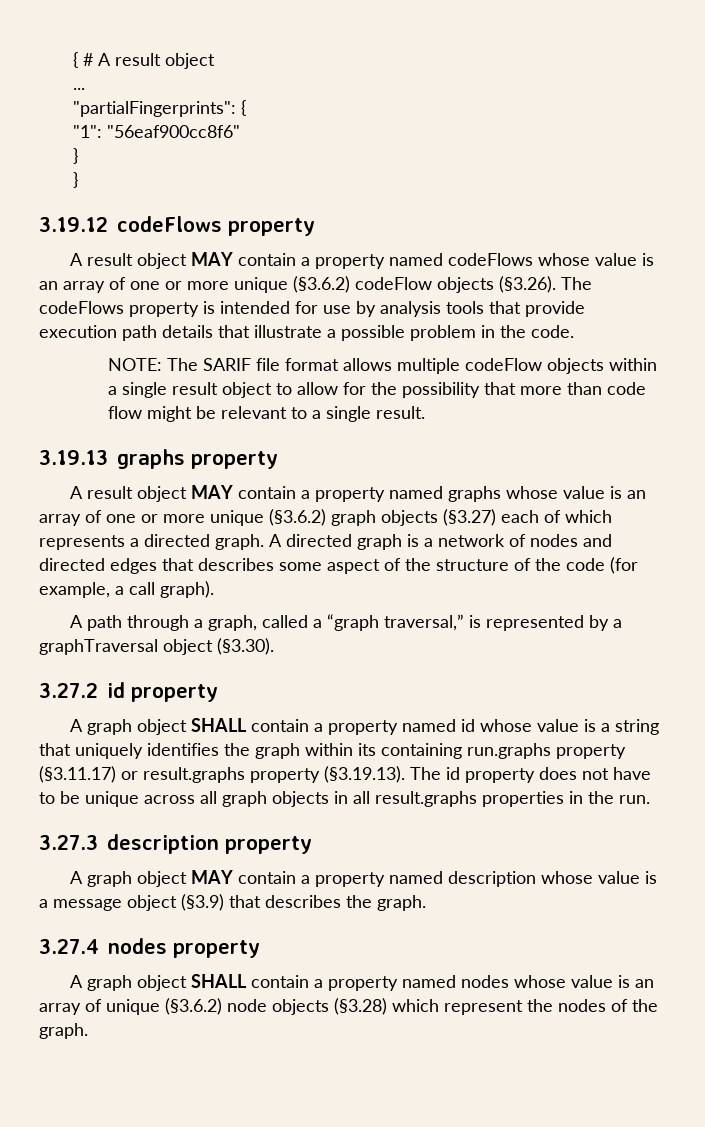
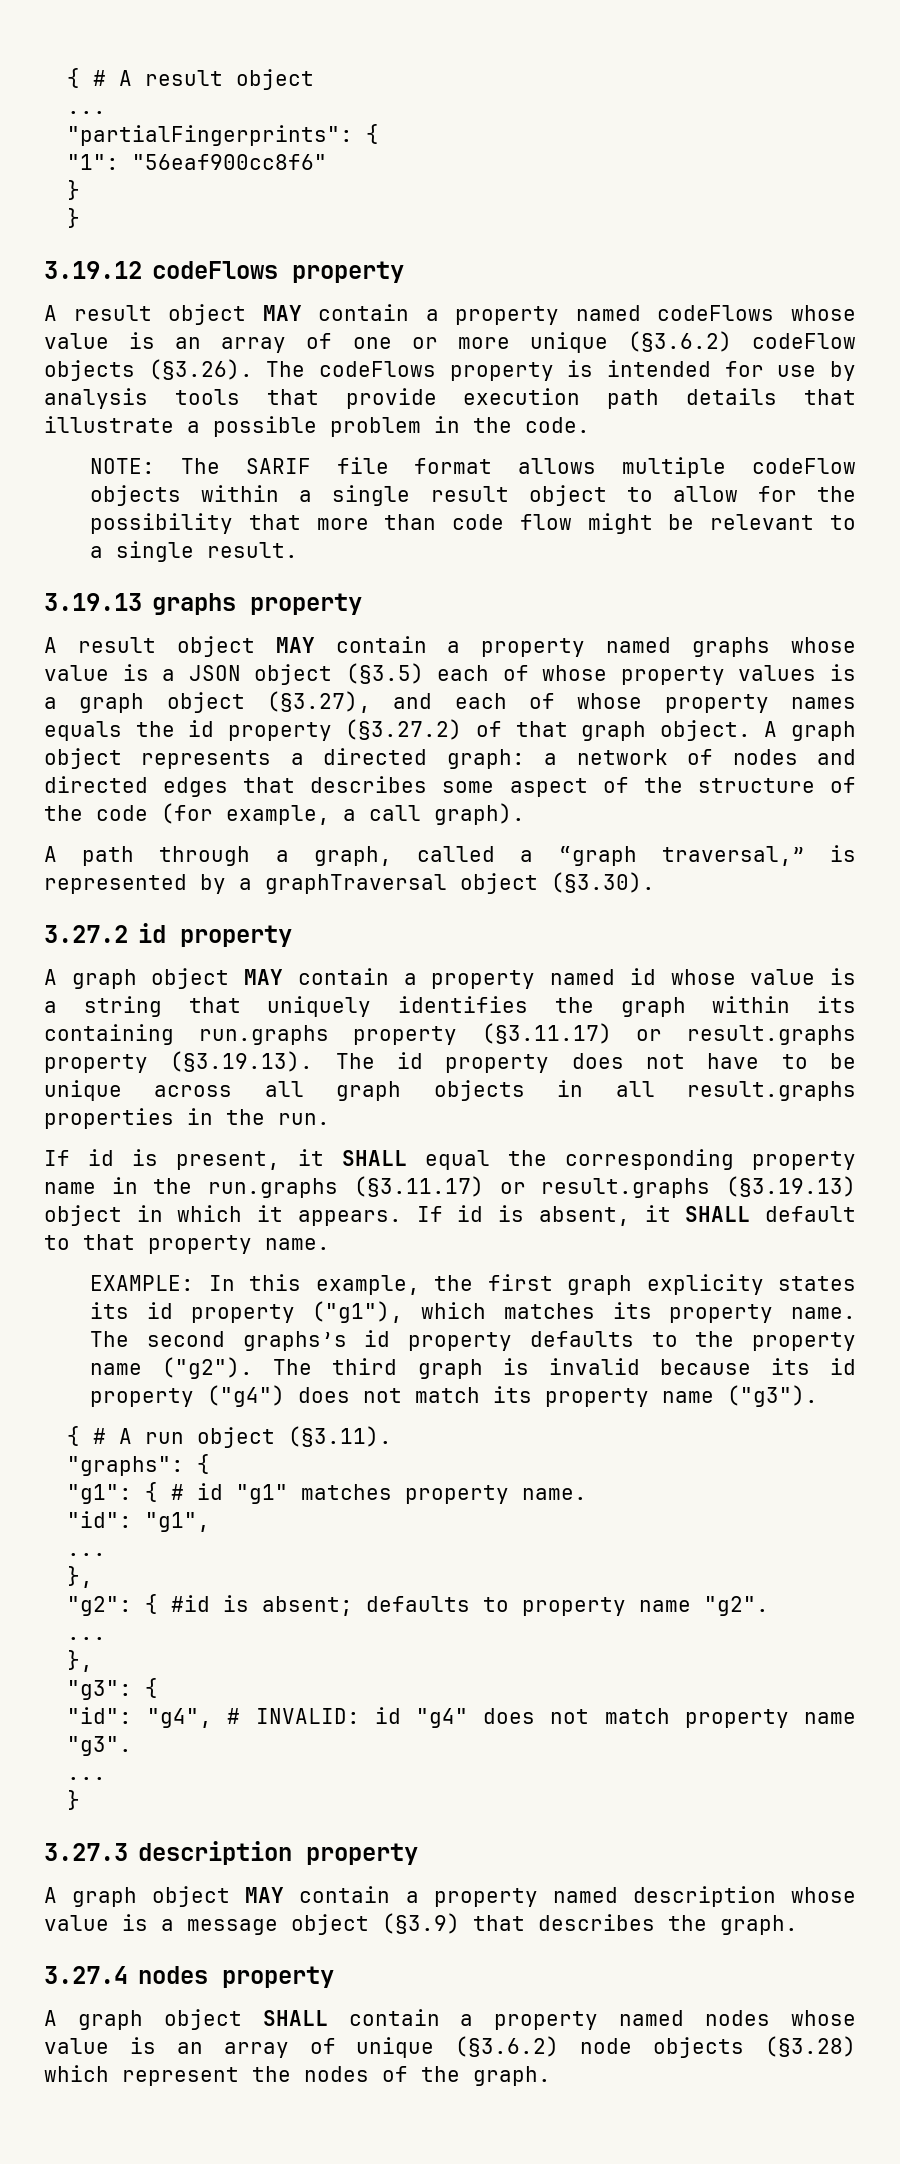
[626,490,646,499] [39,509,612,526] [39,534,419,550] an array of one or more unique (§3.6.2) graph objects (§3.27) each of which represents a directed graph. A directed graph is -> [162,663,856,685] [44,691,856,713] [44,719,857,741] [44,748,525,769] a JSON object (§3.5) each of whose property values is a graph object (§3.27), and each of whose property names equals the id property (§3.27.2) of that graph object. A graph object represents a directed graph:
[190,718,247,732] SHALL -> [244,969,284,985] MAY
(650, 799) none -> [44,1149,856,1170] [44,1176,856,1198] [44,1205,857,1226] [44,1234,330,1254] [90,1274,856,1295] [90,1301,856,1323] [90,1330,856,1351] [90,1357,856,1379] [90,1385,819,1407] [67,1426,393,1448] [67,1454,211,1476] [67,1482,588,1504] [67,1511,211,1532] [67,1553,107,1556] [67,1566,94,1588] [67,1594,770,1616] [67,1637,107,1640] [67,1650,94,1672] [67,1678,159,1700] [67,1707,856,1728] [67,1736,133,1756] [67,1777,107,1780] [67,1790,81,1810] // If id is present, it SHALL equal the corresponding property name in the run.graphs (§3.11.17) or result.graphs (§3.19.13) object in which it appears. If id is absent, it SHALL default to that property name. // EXAMPLE: In this example, the first graph explicity states its id property ("g1"), which matches its property name. The second graphs’s id property defaults to the property name ("g2"). The third graph is invalid because its id property ("g4") does not match its property name ("g3"). // { # A run object (§3.11). // "graphs": { // "g1": { # id "g1" matches property name. // "id": "g1", // ... // }, // "g2": { #id is absent; defaults to property name "g2". // ... // }, // "g3": { // "id": "g4", # INVALID: id "g4" does not match property name "g3". // ... // }

